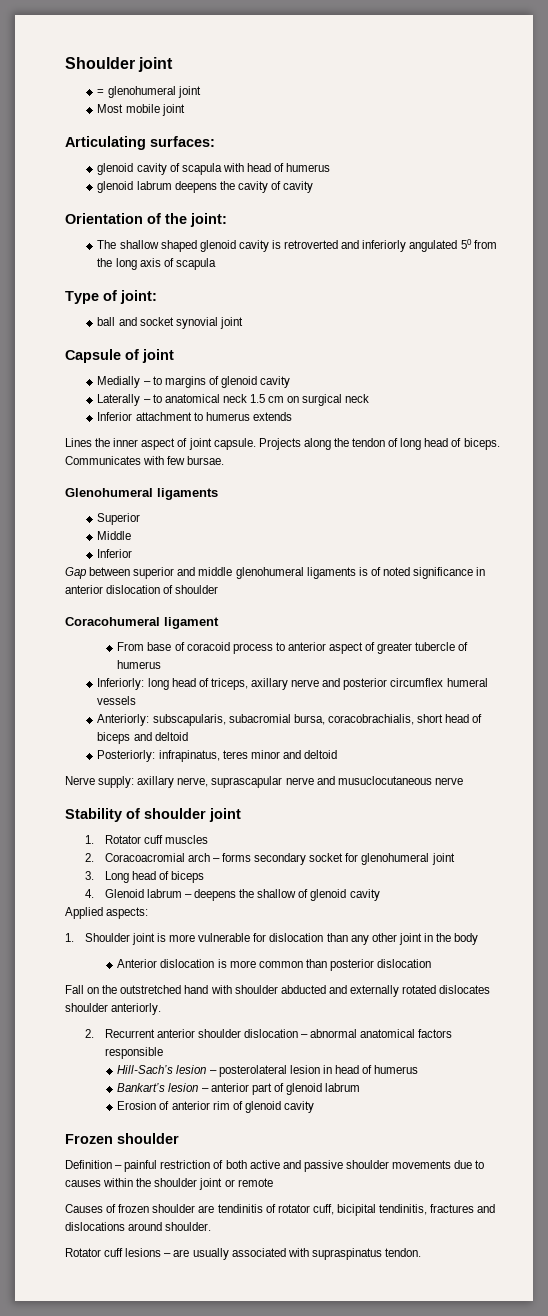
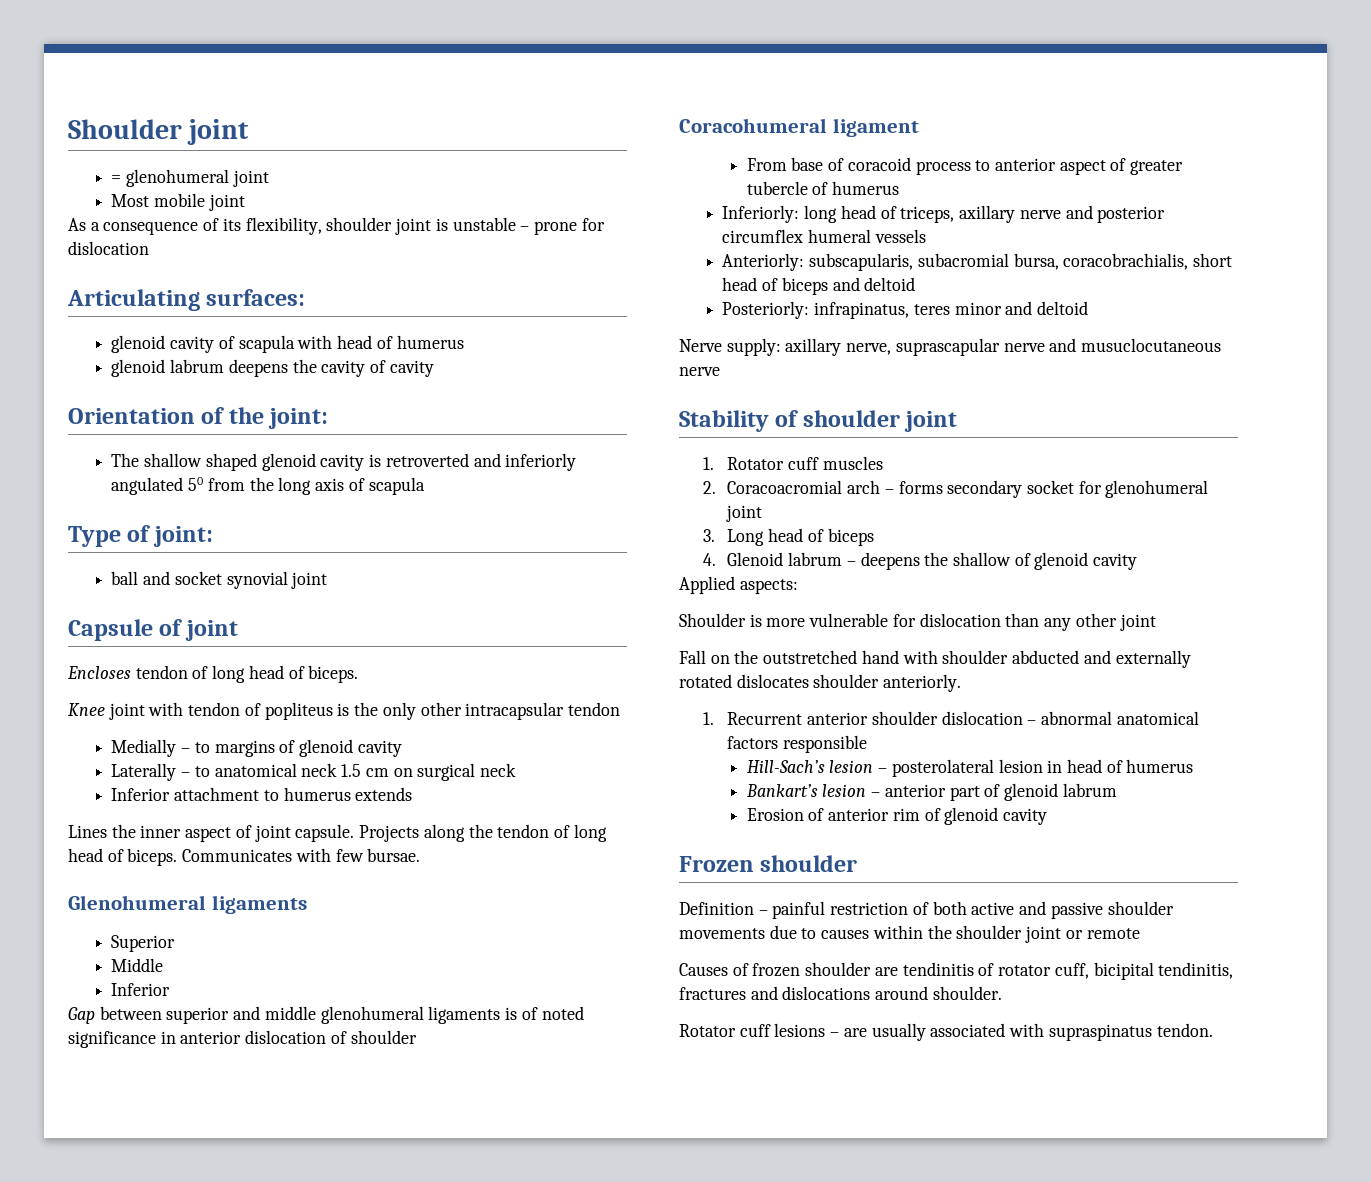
(185, 110) none -> [68,217,605,235] [68,241,149,255] // As a consequence of its flexibility, shoulder joint is unstable – prone for dislocation
(174, 356) none -> [67,665,359,683] [68,702,620,720] // Encloses tendon of long head of biceps. // Knee joint with tendon of popliteus is the only other intracapsular tendon
[65,933,155,945] 1. Shoulder joint -> [679,613,746,627] Shoulder
[423,933,479,945] [117,959,432,971] in the body // Anterior dislocation is more common than posterior dislocation -> (1156, 622) none
[84,1029,94,1038] 2. -> [703,712,715,725] 1.

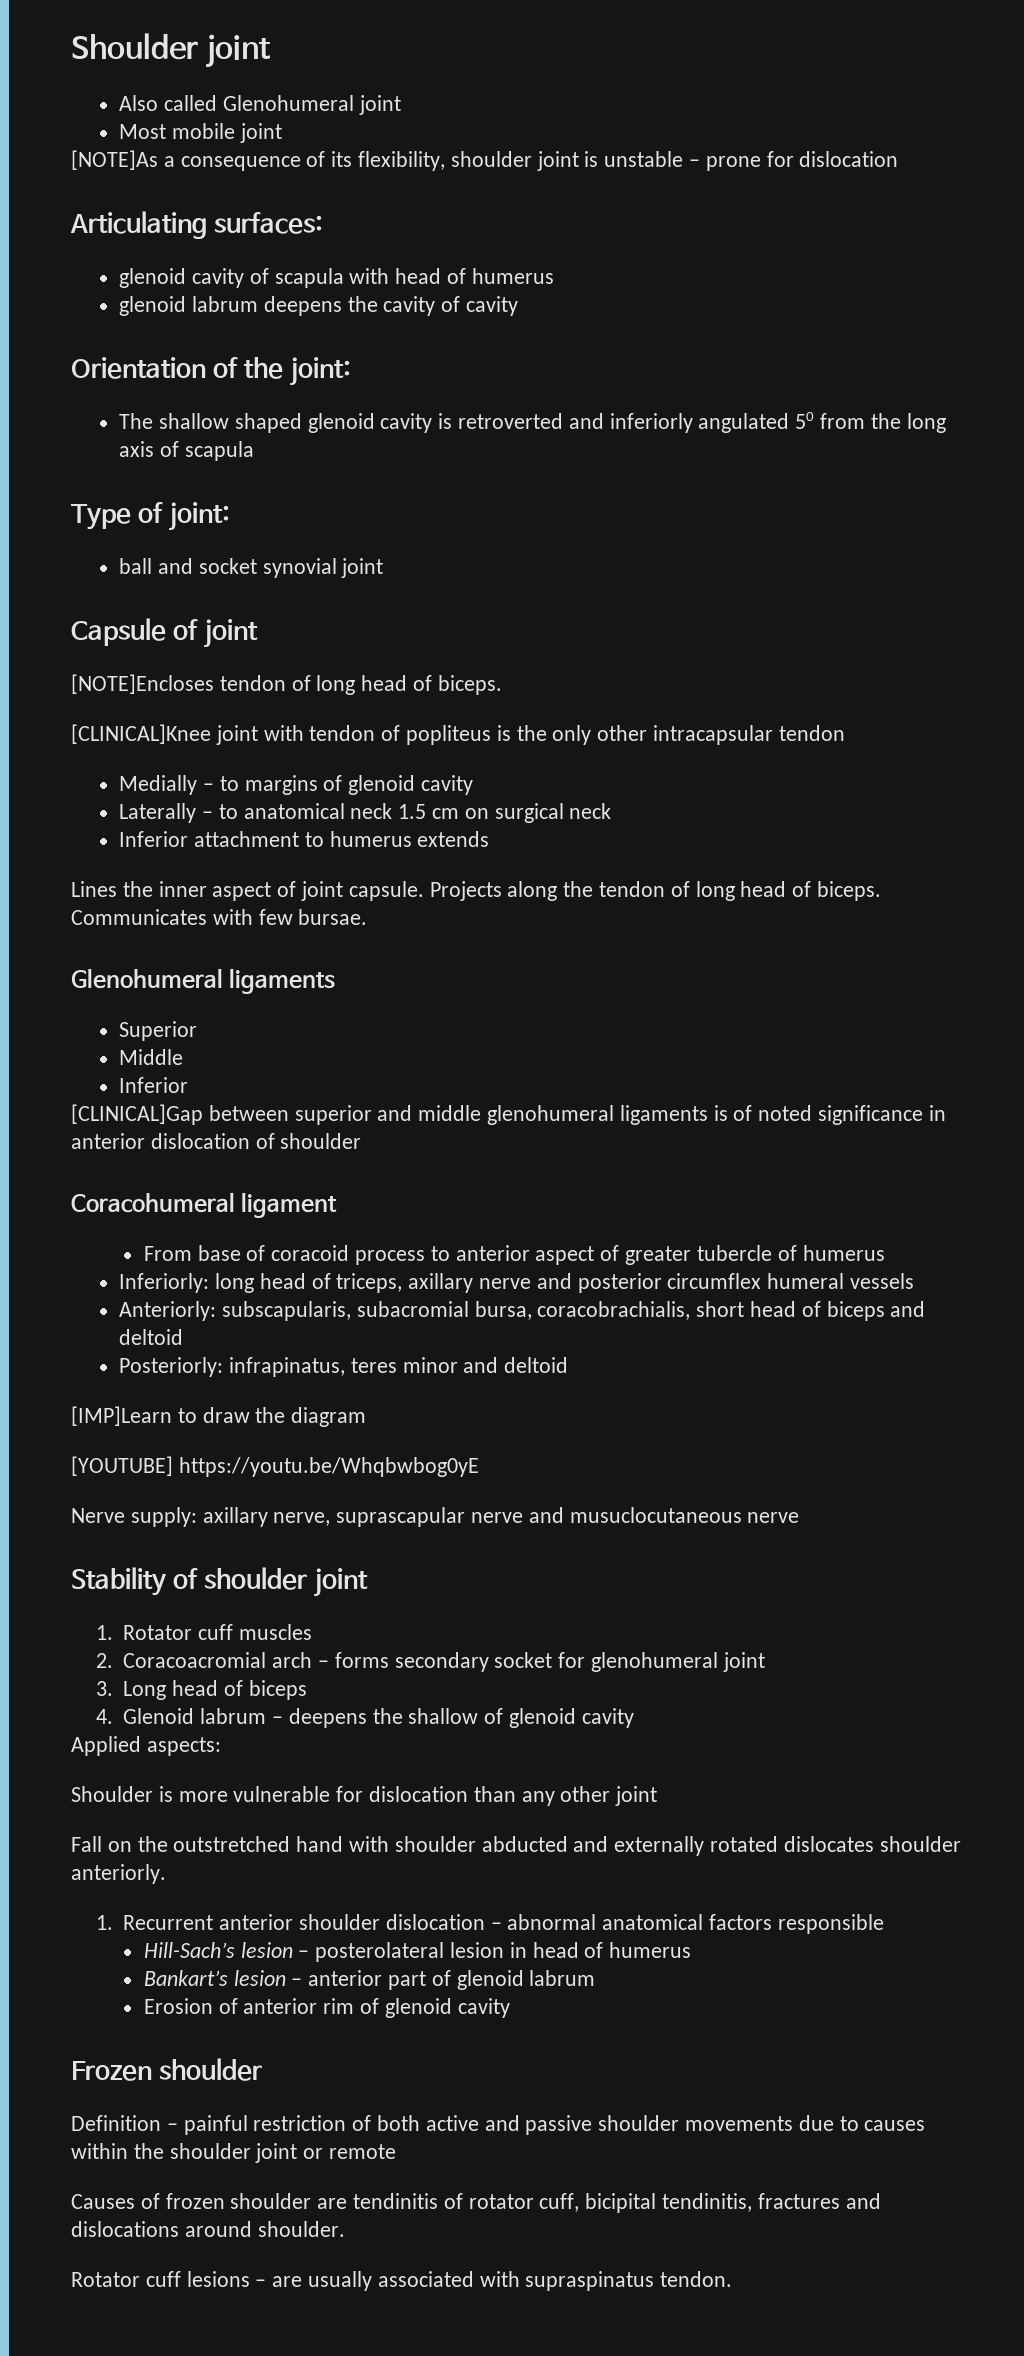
[111,169,230,187] = glenohumeral -> [119,95,354,111] Also called Glenohumeral
[68,218,86,231] As -> [71,150,158,170] [NOTE]As
[67,666,131,679] Encloses -> [71,674,214,694] [NOTE]Encloses
[68,703,105,716] Knee -> [71,724,211,744] [CLINICAL]Knee
[68,1007,95,1024] Gap -> [71,1104,203,1125] [CLINICAL]Gap
(1089, 308) none -> [71,1406,367,1427] [71,1456,479,1477] // [IMP]Learn to draw the diagram // [YOUTUBE] https://youtu.be/Whqbwbog0yE

